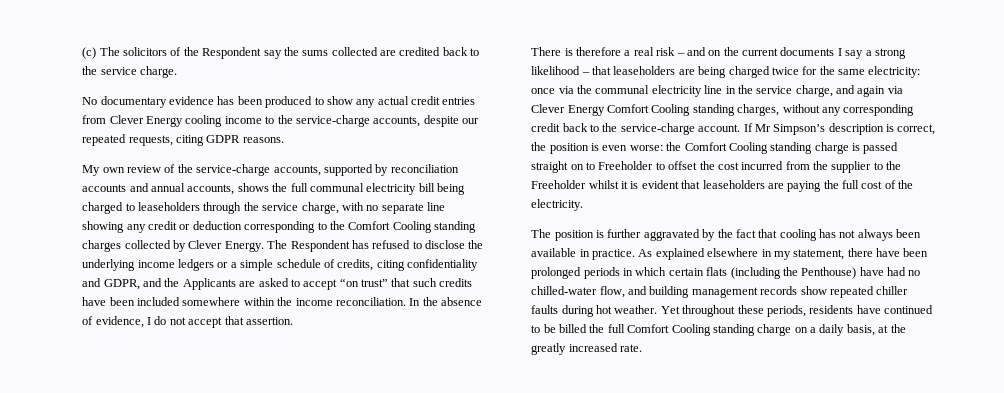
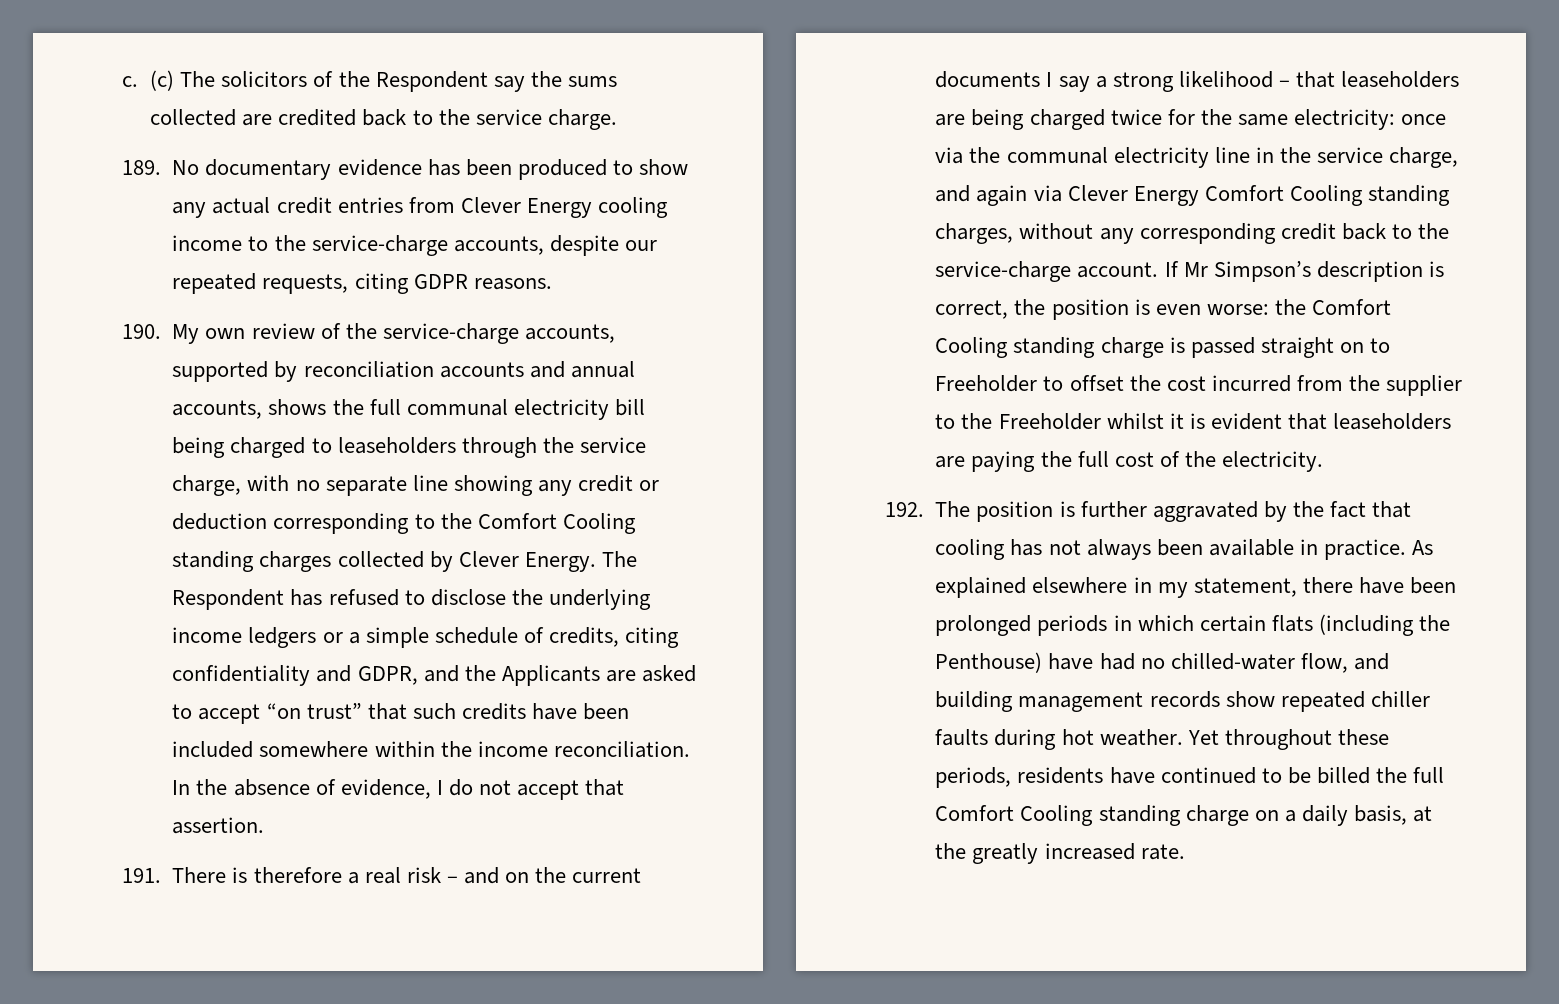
(82, 53) none -> [122,76,139,87] c.
(178, 72) none -> [122,160,162,175] 189.
(284, 140) none -> [122,324,162,339] 190.
(293, 321) none -> [122,868,162,883] 191.
(584, 205) none -> [885,502,925,517] 192.

